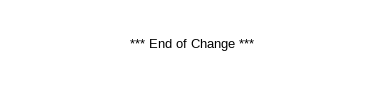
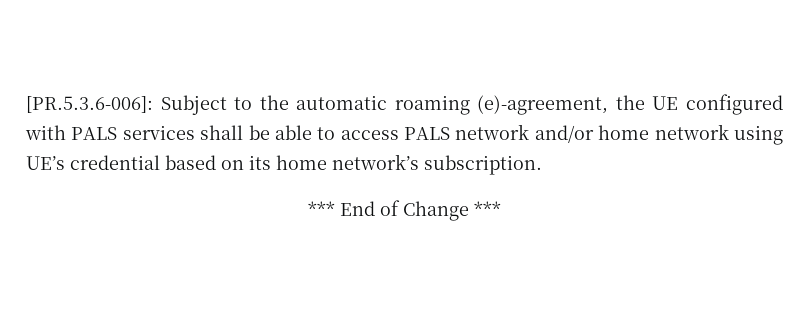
(130, 43) none -> [26,94,783,115] [25,124,783,145] [26,154,542,175] [PR.5.3.6-006]: Subject to the automatic roaming (e)-agreement, the UE configured with PALS services shall be able to access PALS network and/or home network using UE’s credential based on its home network’s subscription. //

